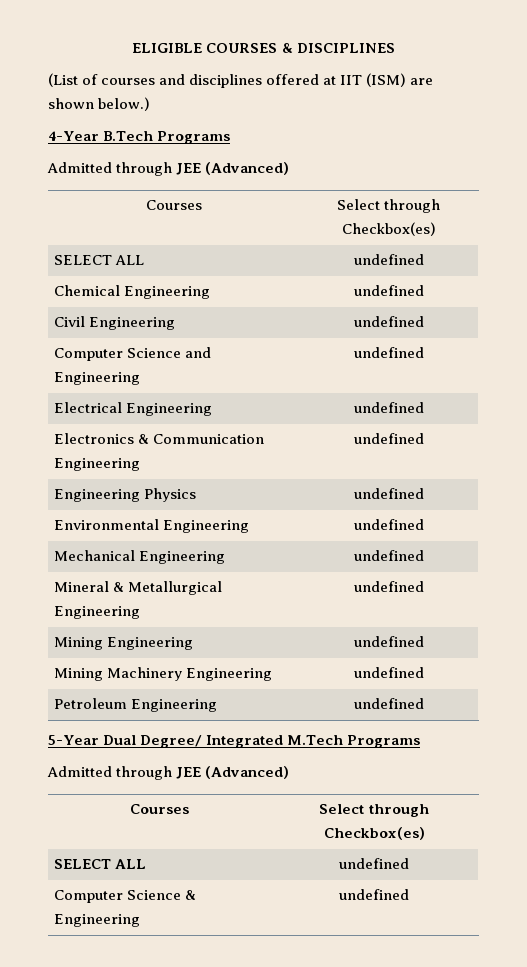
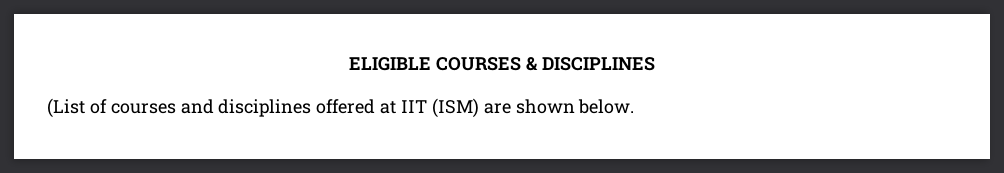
[98,97,151,111] [48,131,231,144] [47,162,290,176] [145,200,202,210] [336,199,441,213] [341,222,436,236] [54,255,145,265] [353,254,424,265] [54,285,211,299] [353,285,424,296] [54,316,176,330] [353,316,424,327] [54,347,212,361] [54,372,141,385] [353,347,424,358] [54,402,213,416] [353,402,424,413] [54,433,265,444] [54,458,141,471] [353,433,424,444] [54,488,197,502] [353,488,424,499] [54,519,250,533] [353,519,424,530] [54,550,226,564] [353,550,424,561] [54,581,223,595] [54,606,141,619] [353,581,424,592] [54,637,194,650] [353,636,424,647] [54,667,273,681] [353,667,424,678] [54,698,218,712] [353,698,424,709] [48,735,421,748] [47,766,290,780] [129,804,189,814] [319,804,429,817] [323,827,425,840] [54,859,147,869] [339,858,409,869] [54,890,197,903] [54,914,141,927] [339,889,409,900] below.) // 4-Year B.Tech Programs // Admitted through JEE (Advanced) // Courses | Select through Checkbox(es) // SELECT ALL | undefined // Chemical Engineering | undefined // Civil Engineering | undefined // Computer Science and Engineering | undefined // Electrical Engineering | undefined // Electronics & Communication Engineering | undefined // Engineering Physics | undefined // Environmental Engineering | undefined // Mechanical Engineering | undefined // Mineral & Metallurgical Engineering | undefined // Mining Engineering | undefined // Mining Machinery Engineering | undefined // Petroleum Engineering | undefined // 5-Year Dual Degree/ Integrated M.Tech Programs // Admitted through JEE (Advanced) // Courses | Select through Checkbox(es) // SELECT ALL | undefined // Computer Science & Engineering | undefined -> [578,99,635,114] below.

